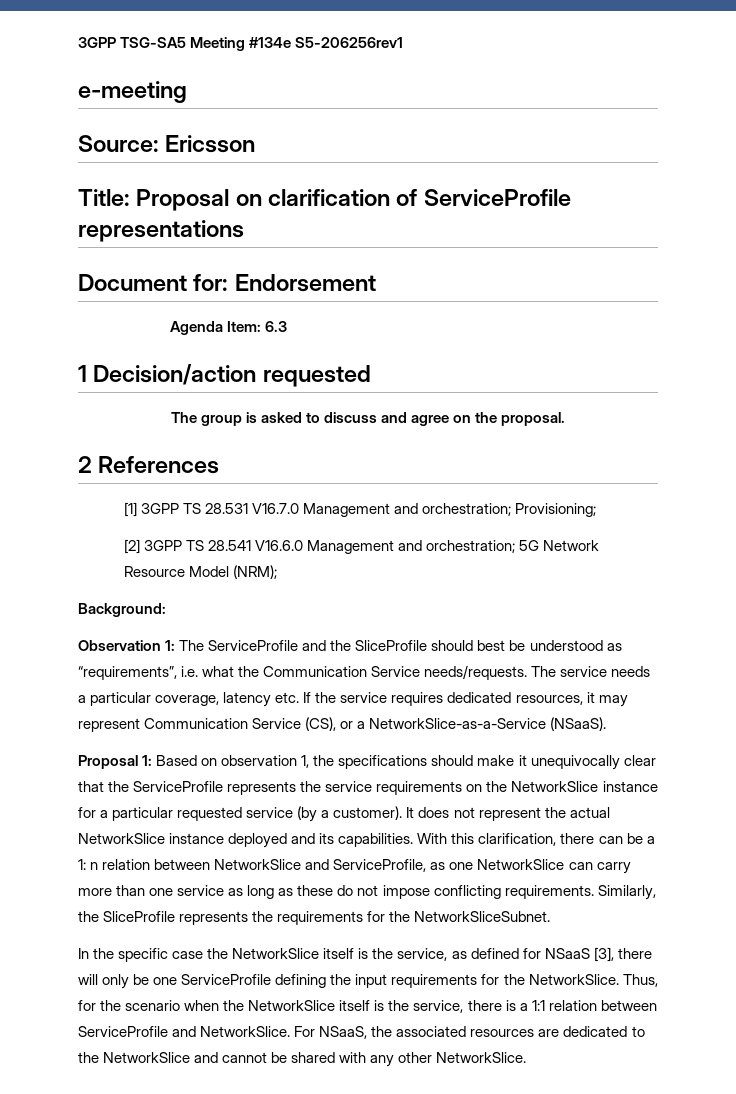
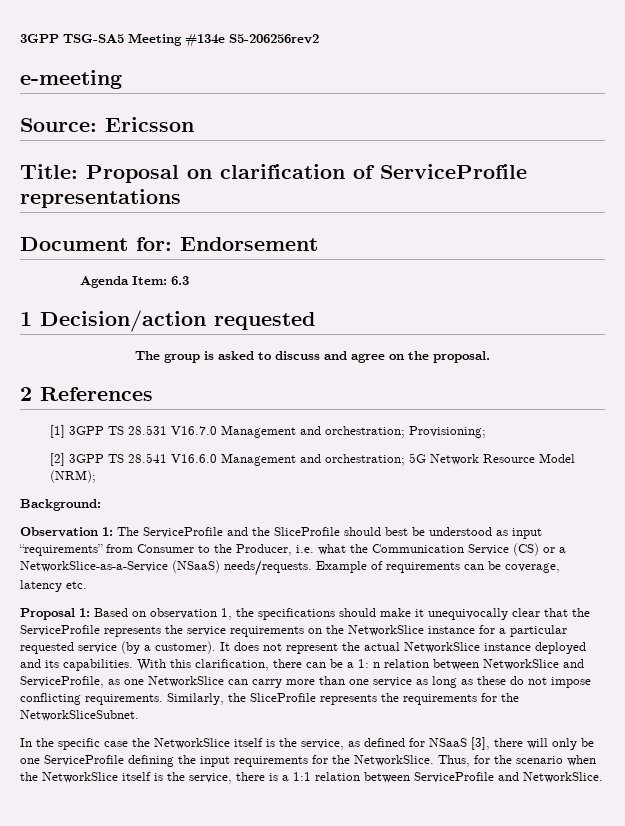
[295,37,404,48] S5-206256rev1 -> [229,34,319,44] S5-206256rev2
[78,666,177,680] “requirements”, -> [512,528,542,539] [19,544,292,556] input “requirements” from Consumer to the Producer,
[424,665,651,680] [78,692,628,707] [78,717,607,732] needs/requests. The service needs a particular coverage, latency etc. If the service requires dedicated resources, it may represent Communication Service (CS), or a NetworkSlice-as-a-Service (NSaaS). -> [513,543,566,556] [20,560,560,576] [20,580,87,592] (CS) or a NetworkSlice-as-a-Service (NSaaS) needs/requests. Example of requirements can be coverage, latency etc.
[294,1026,645,1039] [78,1052,527,1067] For NSaaS, the associated resources are dedicated to the NetworkSlice and cannot be shared with any other NetworkSlice. -> (603, 777) none

